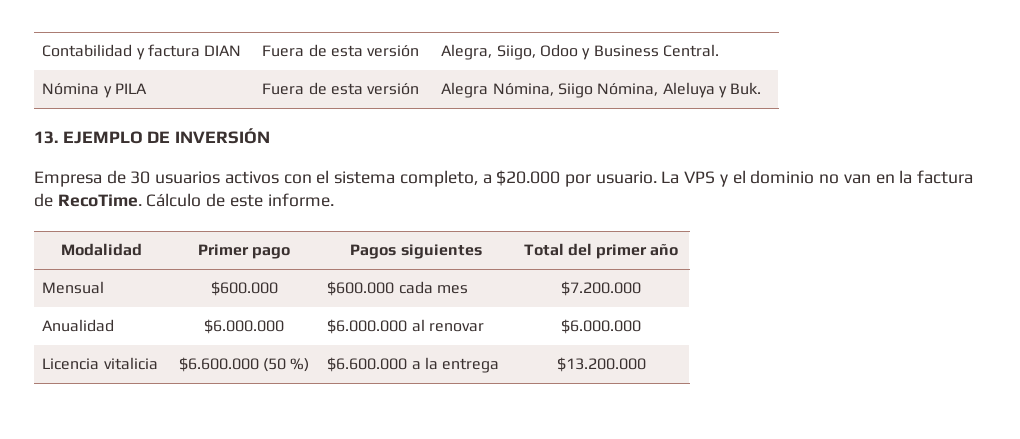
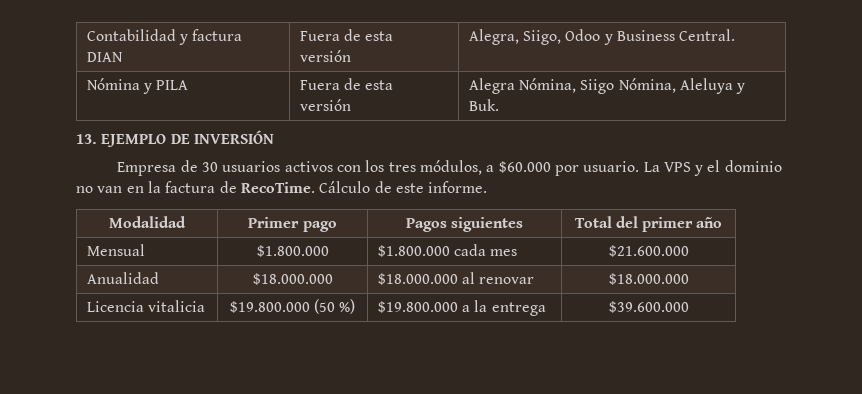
[316,170,561,187] el sistema completo, a $20.000 -> [365,160,551,175] los tres módulos, a $60.000
[210,281,278,296] [327,281,395,296] $600.000 | $600.000 -> [256,245,329,257] [377,245,450,257] $1.800.000 | $1.800.000
[561,281,641,296] $7.200.000 -> [608,245,689,257] $21.600.000
[204,319,284,334] [327,319,408,334] $6.000.000 | $6.000.000 -> [252,273,333,285] [377,273,458,285] $18.000.000 | $18.000.000
[561,319,641,334] $6.000.000 -> [608,273,689,285] $18.000.000
[178,357,259,372] $6.600.000 -> [229,301,310,313] $19.800.000
[327,357,408,372] $6.600.000 -> [377,301,458,313] $19.800.000
[556,357,646,372] $13.200.000 -> [608,301,689,313] $39.600.000

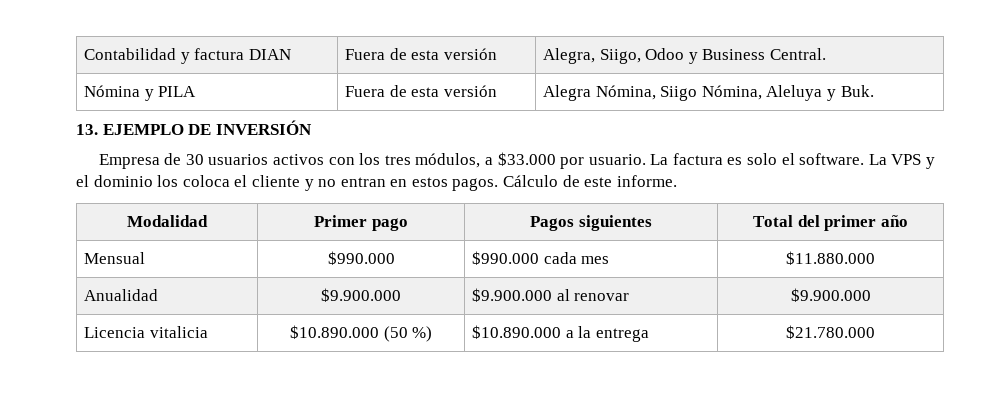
[498,161,551,173] $60.000 -> [497,152,556,166] $33.000
[663,160,782,176] [76,181,315,193] VPS y el dominio no van en la factura de RecoTime. -> [672,153,936,169] [76,175,499,191] factura es solo el software. La VPS y el dominio los coloca el cliente y no entran en estos pagos.
[256,245,329,257] [377,245,450,257] $1.800.000 | $1.800.000 -> [327,251,395,265] [472,251,540,265] $990.000 | $990.000
[608,245,689,257] $21.600.000 -> [786,251,875,265] $11.880.000
[252,273,333,285] [377,273,458,285] $18.000.000 | $18.000.000 -> [321,288,401,302] [472,288,553,302] $9.900.000 | $9.900.000
[608,273,689,285] $18.000.000 -> [790,288,871,302] $9.900.000
[229,301,310,313] $19.800.000 -> [289,325,379,339] $10.890.000
[377,301,458,313] $19.800.000 -> [472,325,562,339] $10.890.000
[608,301,689,313] $39.600.000 -> [786,325,875,339] $21.780.000

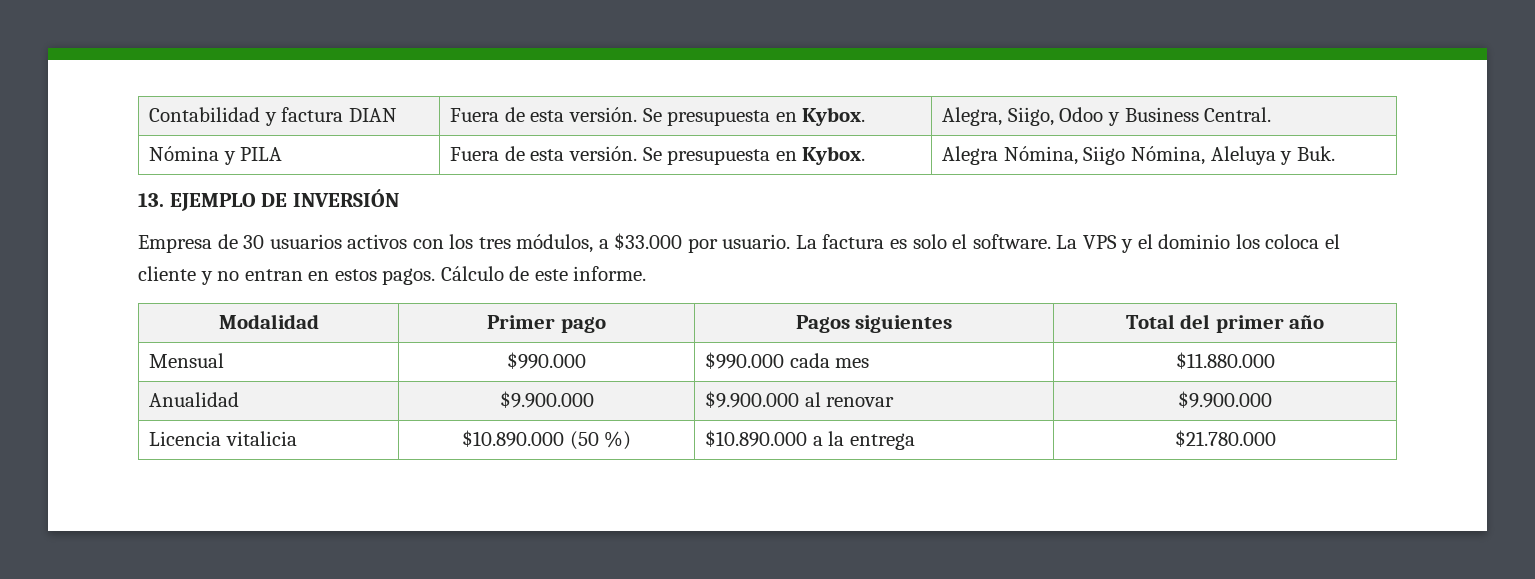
[443,48,497,60] versión -> [568,107,866,126] versión. Se presupuesta en Kybox.
[443,85,497,97] versión -> [568,146,866,165] versión. Se presupuesta en Kybox.

